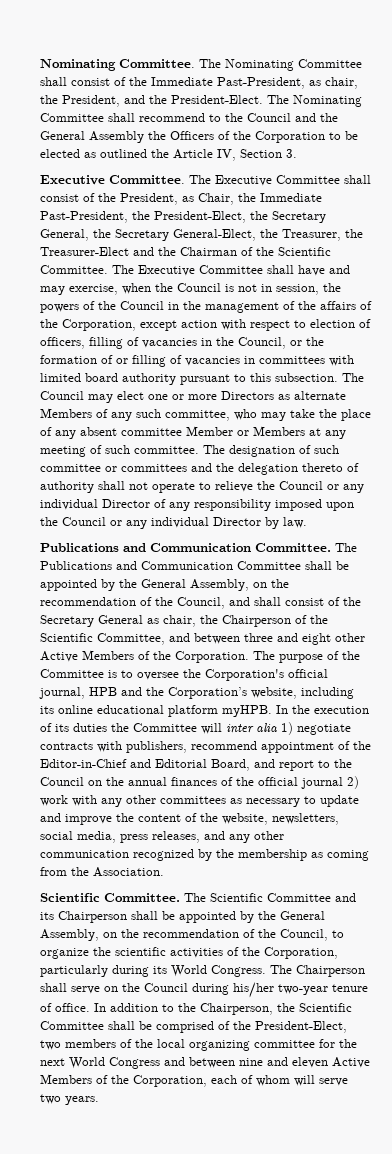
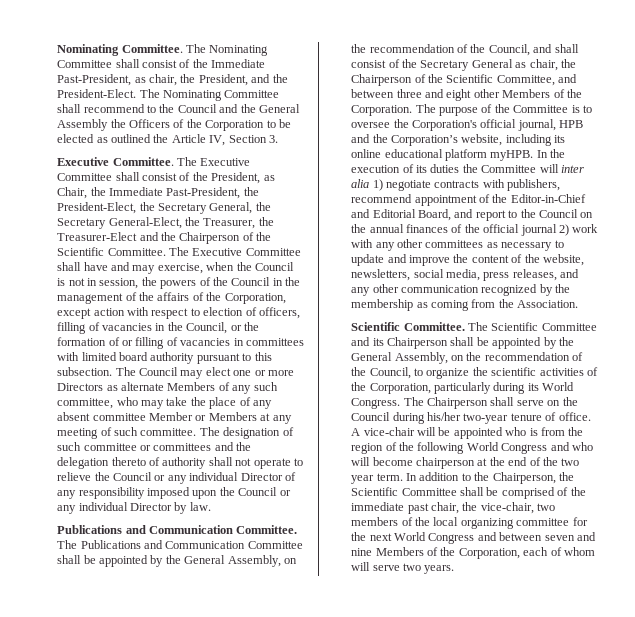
[179,247,237,256] Chairman -> [179,232,241,244] Chairperson
[39,651,78,662] Active -> (500, 93) none
(90, 1007) none -> [351,427,584,439] [351,442,593,454] [351,457,580,469] [351,473,403,484] A vice-chair will be appointed who is from the region of the following World Congress and who will become chairperson at the end of the two year term.
[254,1021,347,1033] President-Elect, -> [351,502,534,514] immediate past chair, the vice-chair,
[238,1057,370,1068] nine and eleven Active -> [544,532,596,541] [351,548,373,556] seven and nine

